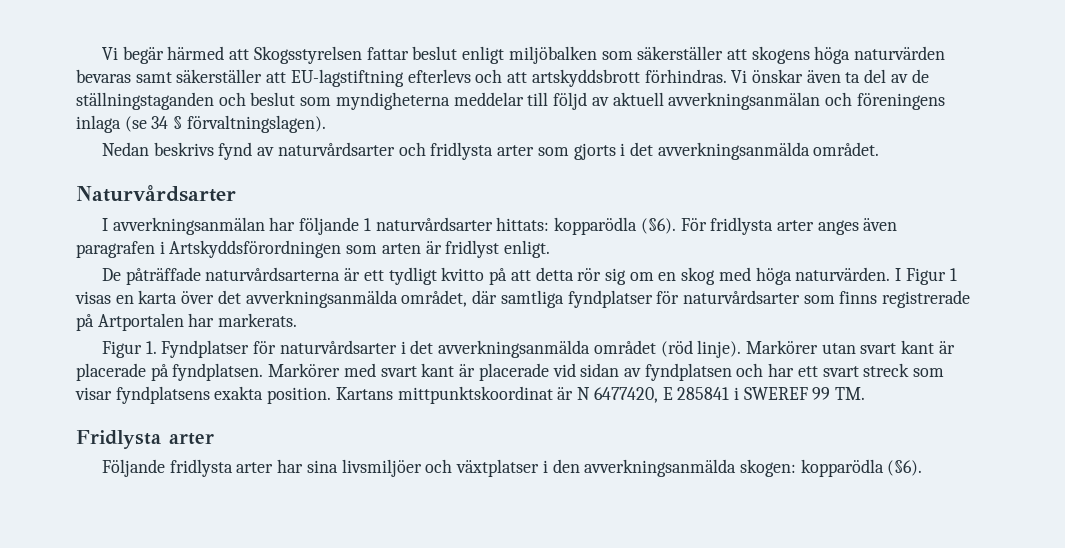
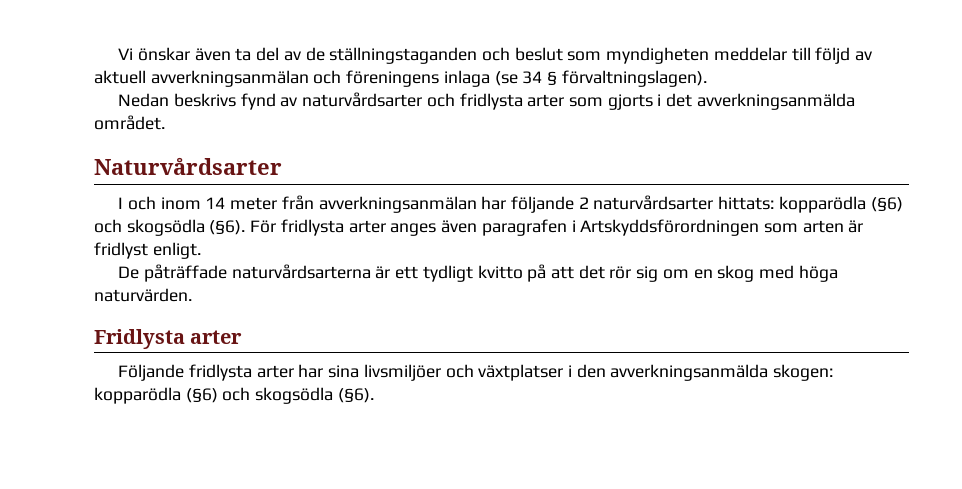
[101,46,946,64] [76,69,748,87] Vi begär härmed att Skogsstyrelsen fattar beslut enligt miljöbalken som säkerställer att skogens höga naturvärden bevaras samt säkerställer att EU-lagstiftning efterlevs och att artskyddsbrott förhindras. Vi -> [118,48,134,60] Vi
[335,92,450,110] myndigheterna -> [606,47,710,64] myndigheten
(108, 224) none -> [127,195,314,210] och inom 14 meter från
[363,218,371,231] 1 -> [578,197,589,209] 2
(638, 226) none -> [870,197,903,212] [94,219,205,236] (§6) och skogsödla
[535,267,574,281] detta -> [578,265,605,279] det
[895,268,957,285] [75,290,971,308] [76,313,298,331] [101,340,955,358] [76,363,945,381] [75,386,866,404] I Figur 1 visas en karta över det avverkningsanmälda området, där samtliga fyndplatser för naturvårdsarter som finns registrerade på Artportalen har markerats. // Figur 1. Fyndplatser för naturvårdsarter i det avverkningsanmälda området (röd linje). Markörer utan svart kant är placerade på fyndplatsen. Markörer med svart kant är placerade vid sidan av fyndplatsen och har ett svart streck som visar fyndplatsens exakta position. Kartans mittpunktskoordinat är N 6477420, E 285841 i SWEREF 99 TM. -> (192, 295) none
(884, 468) none -> [185,387,334,404] (§6) och skogsödla

